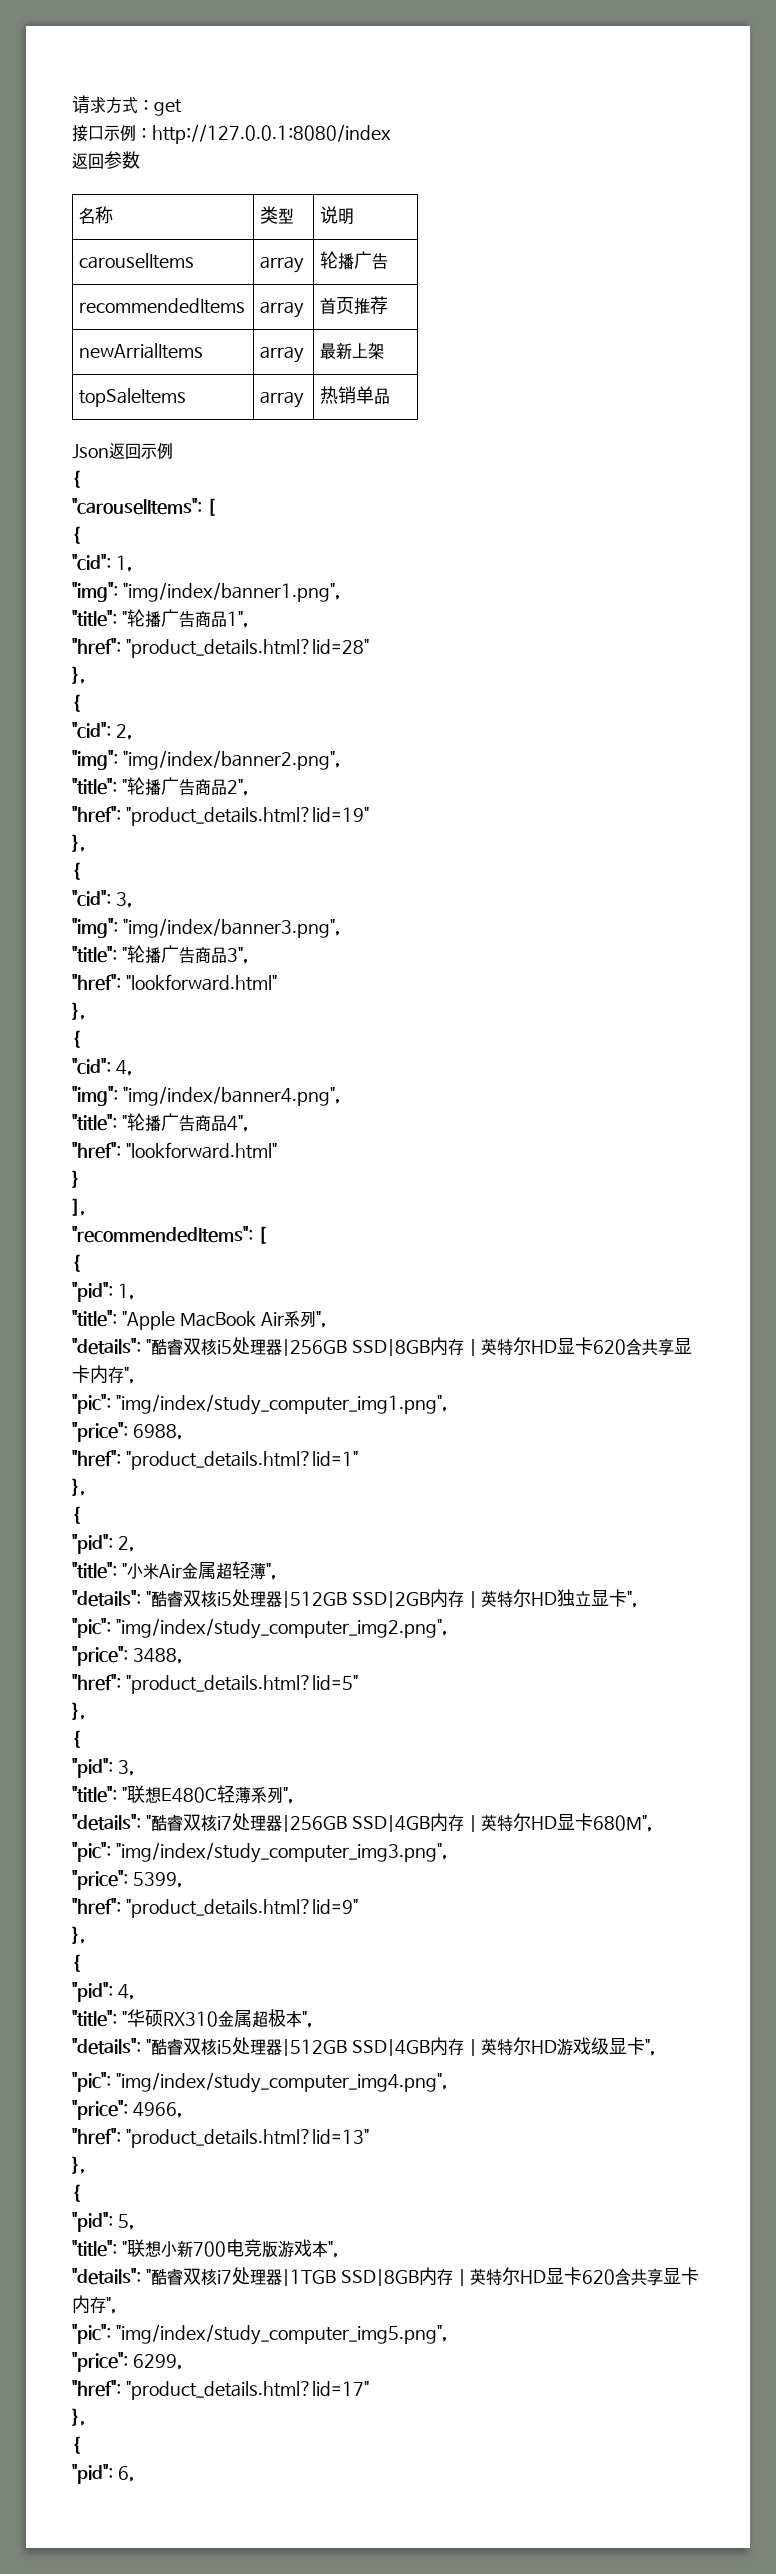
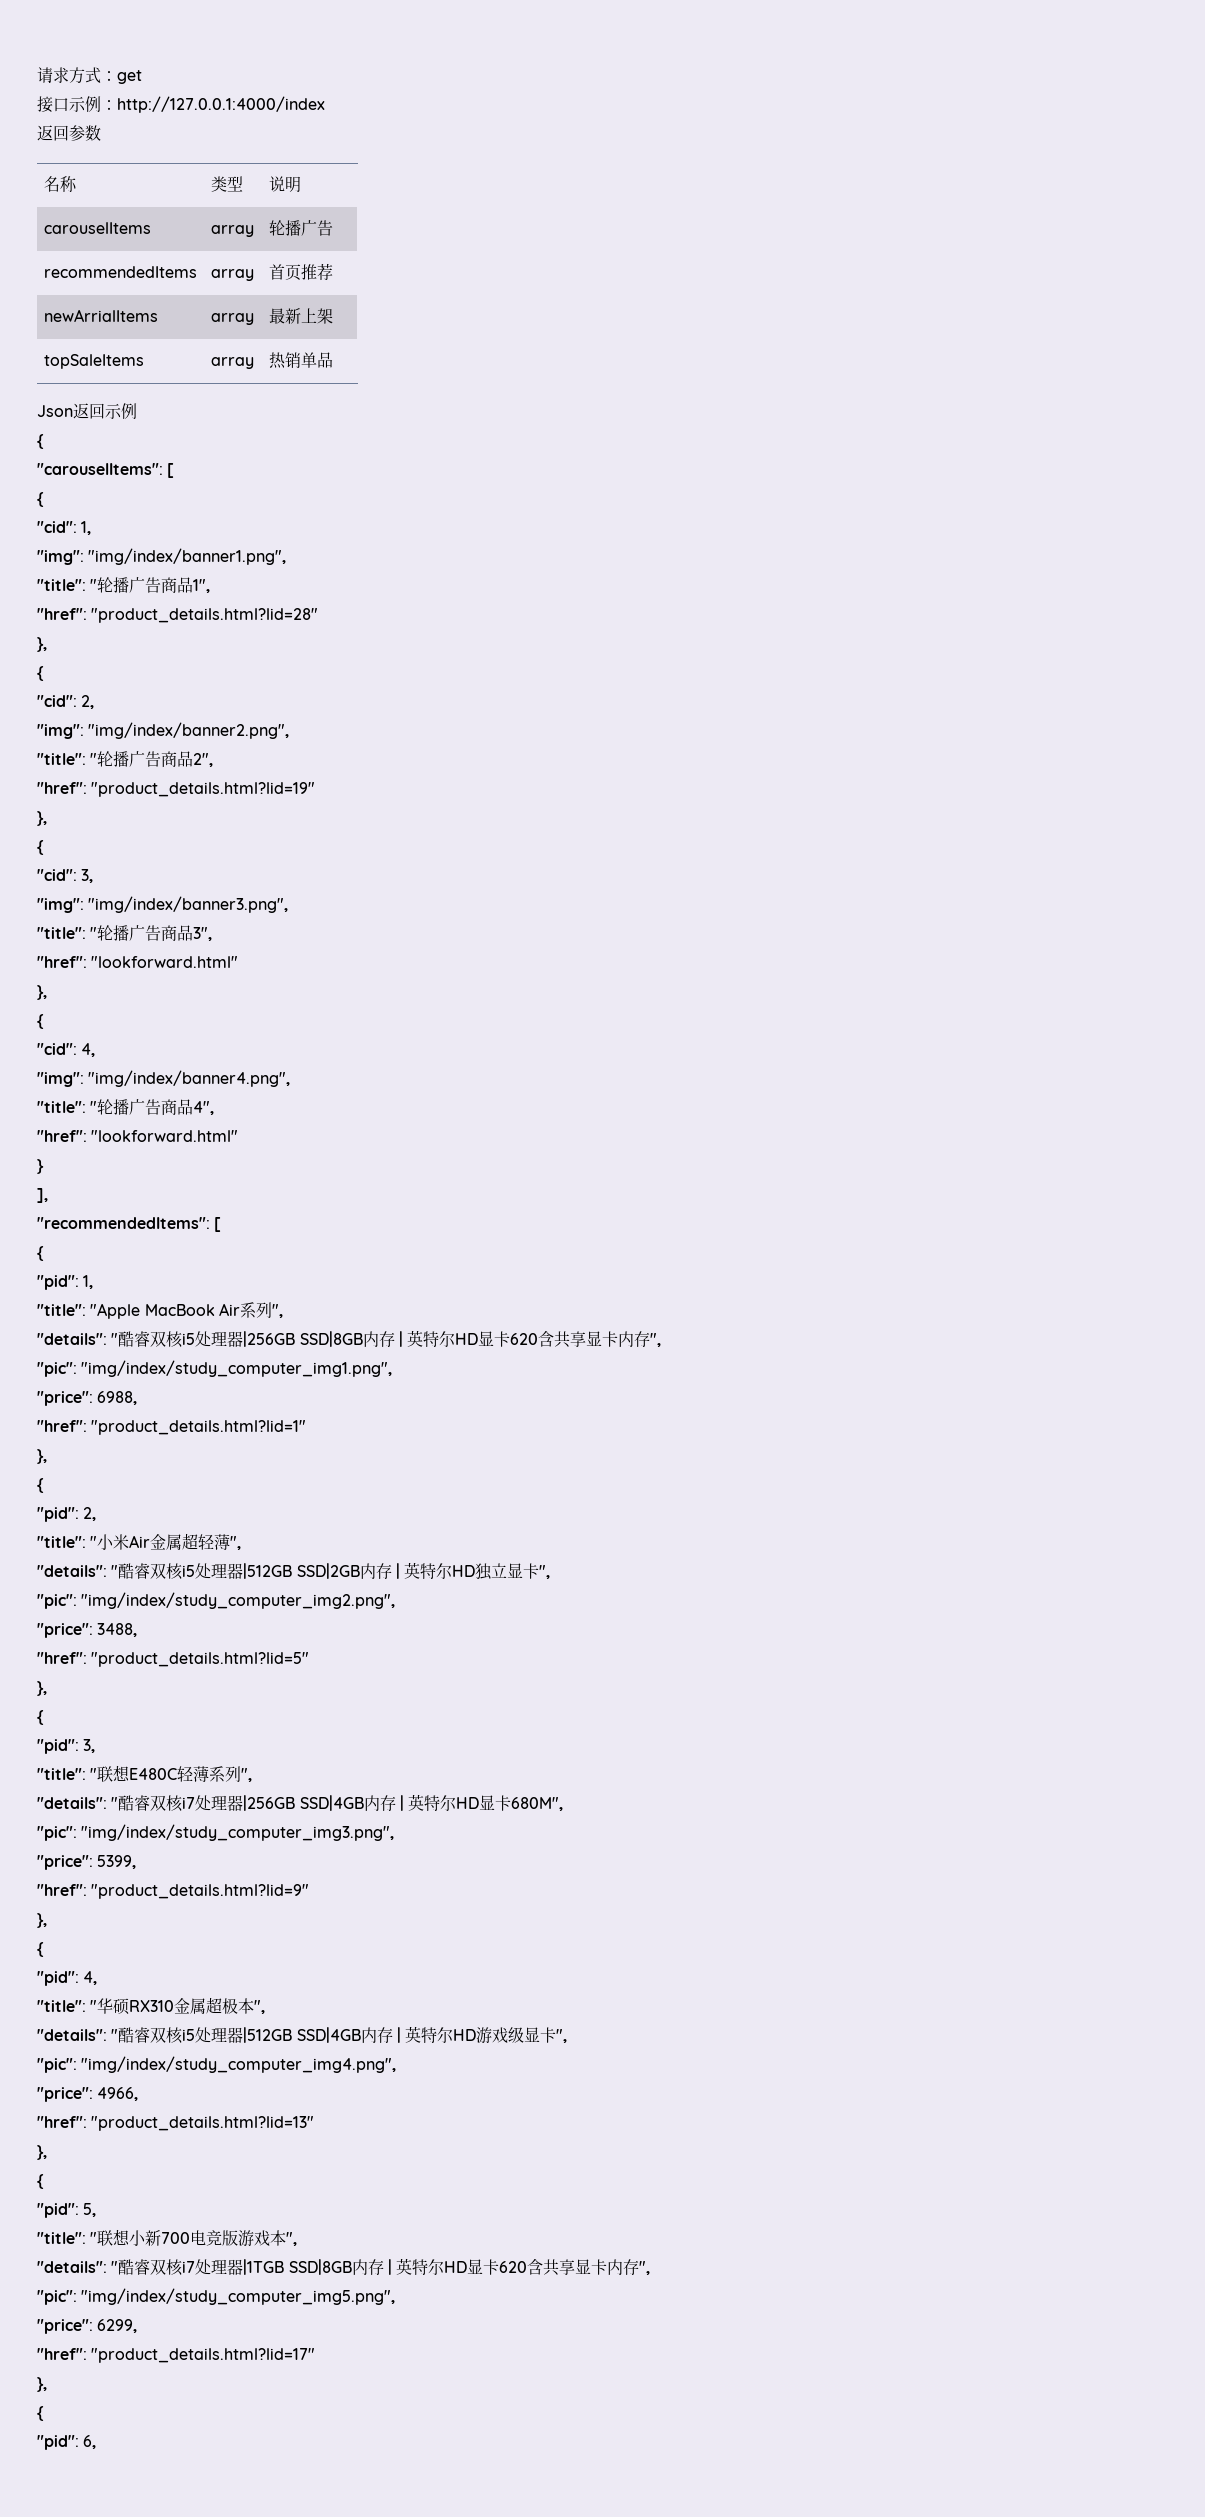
[152,124,391,144] http://127.0.0.1:8080/index -> [117,96,325,113] http://127.0.0.1:4000/index

